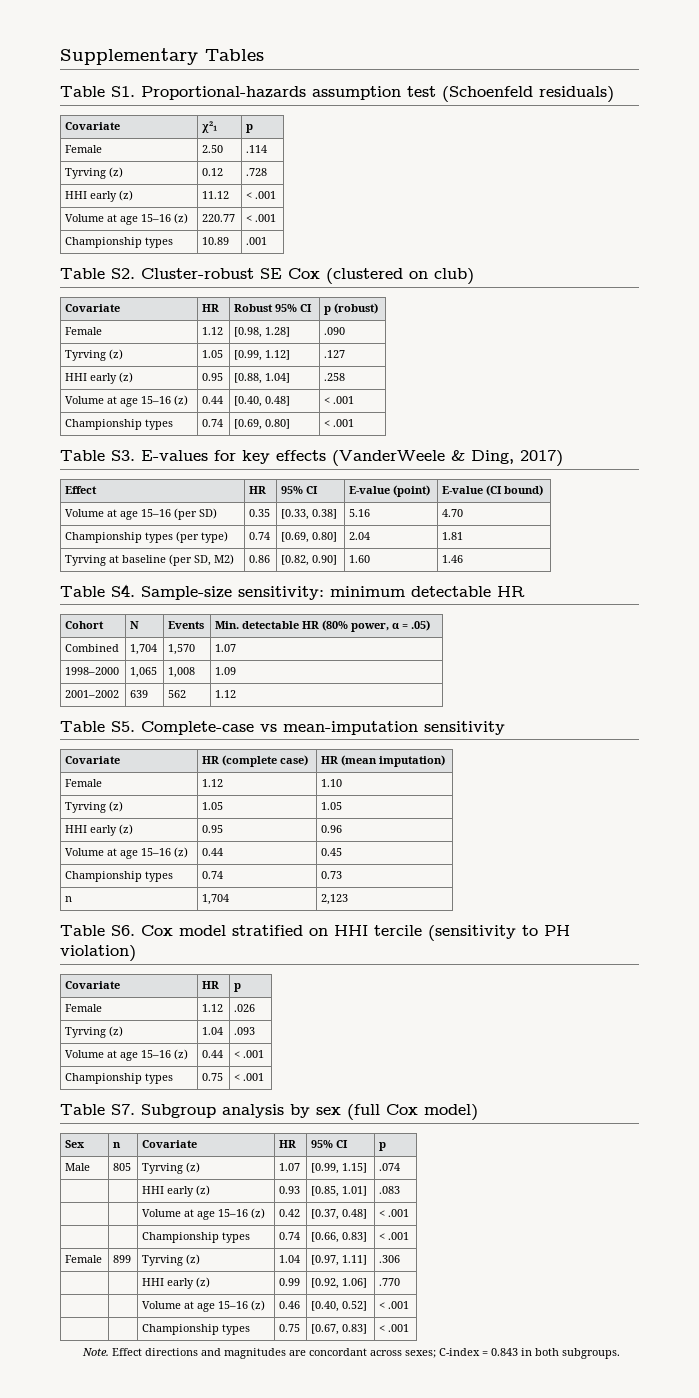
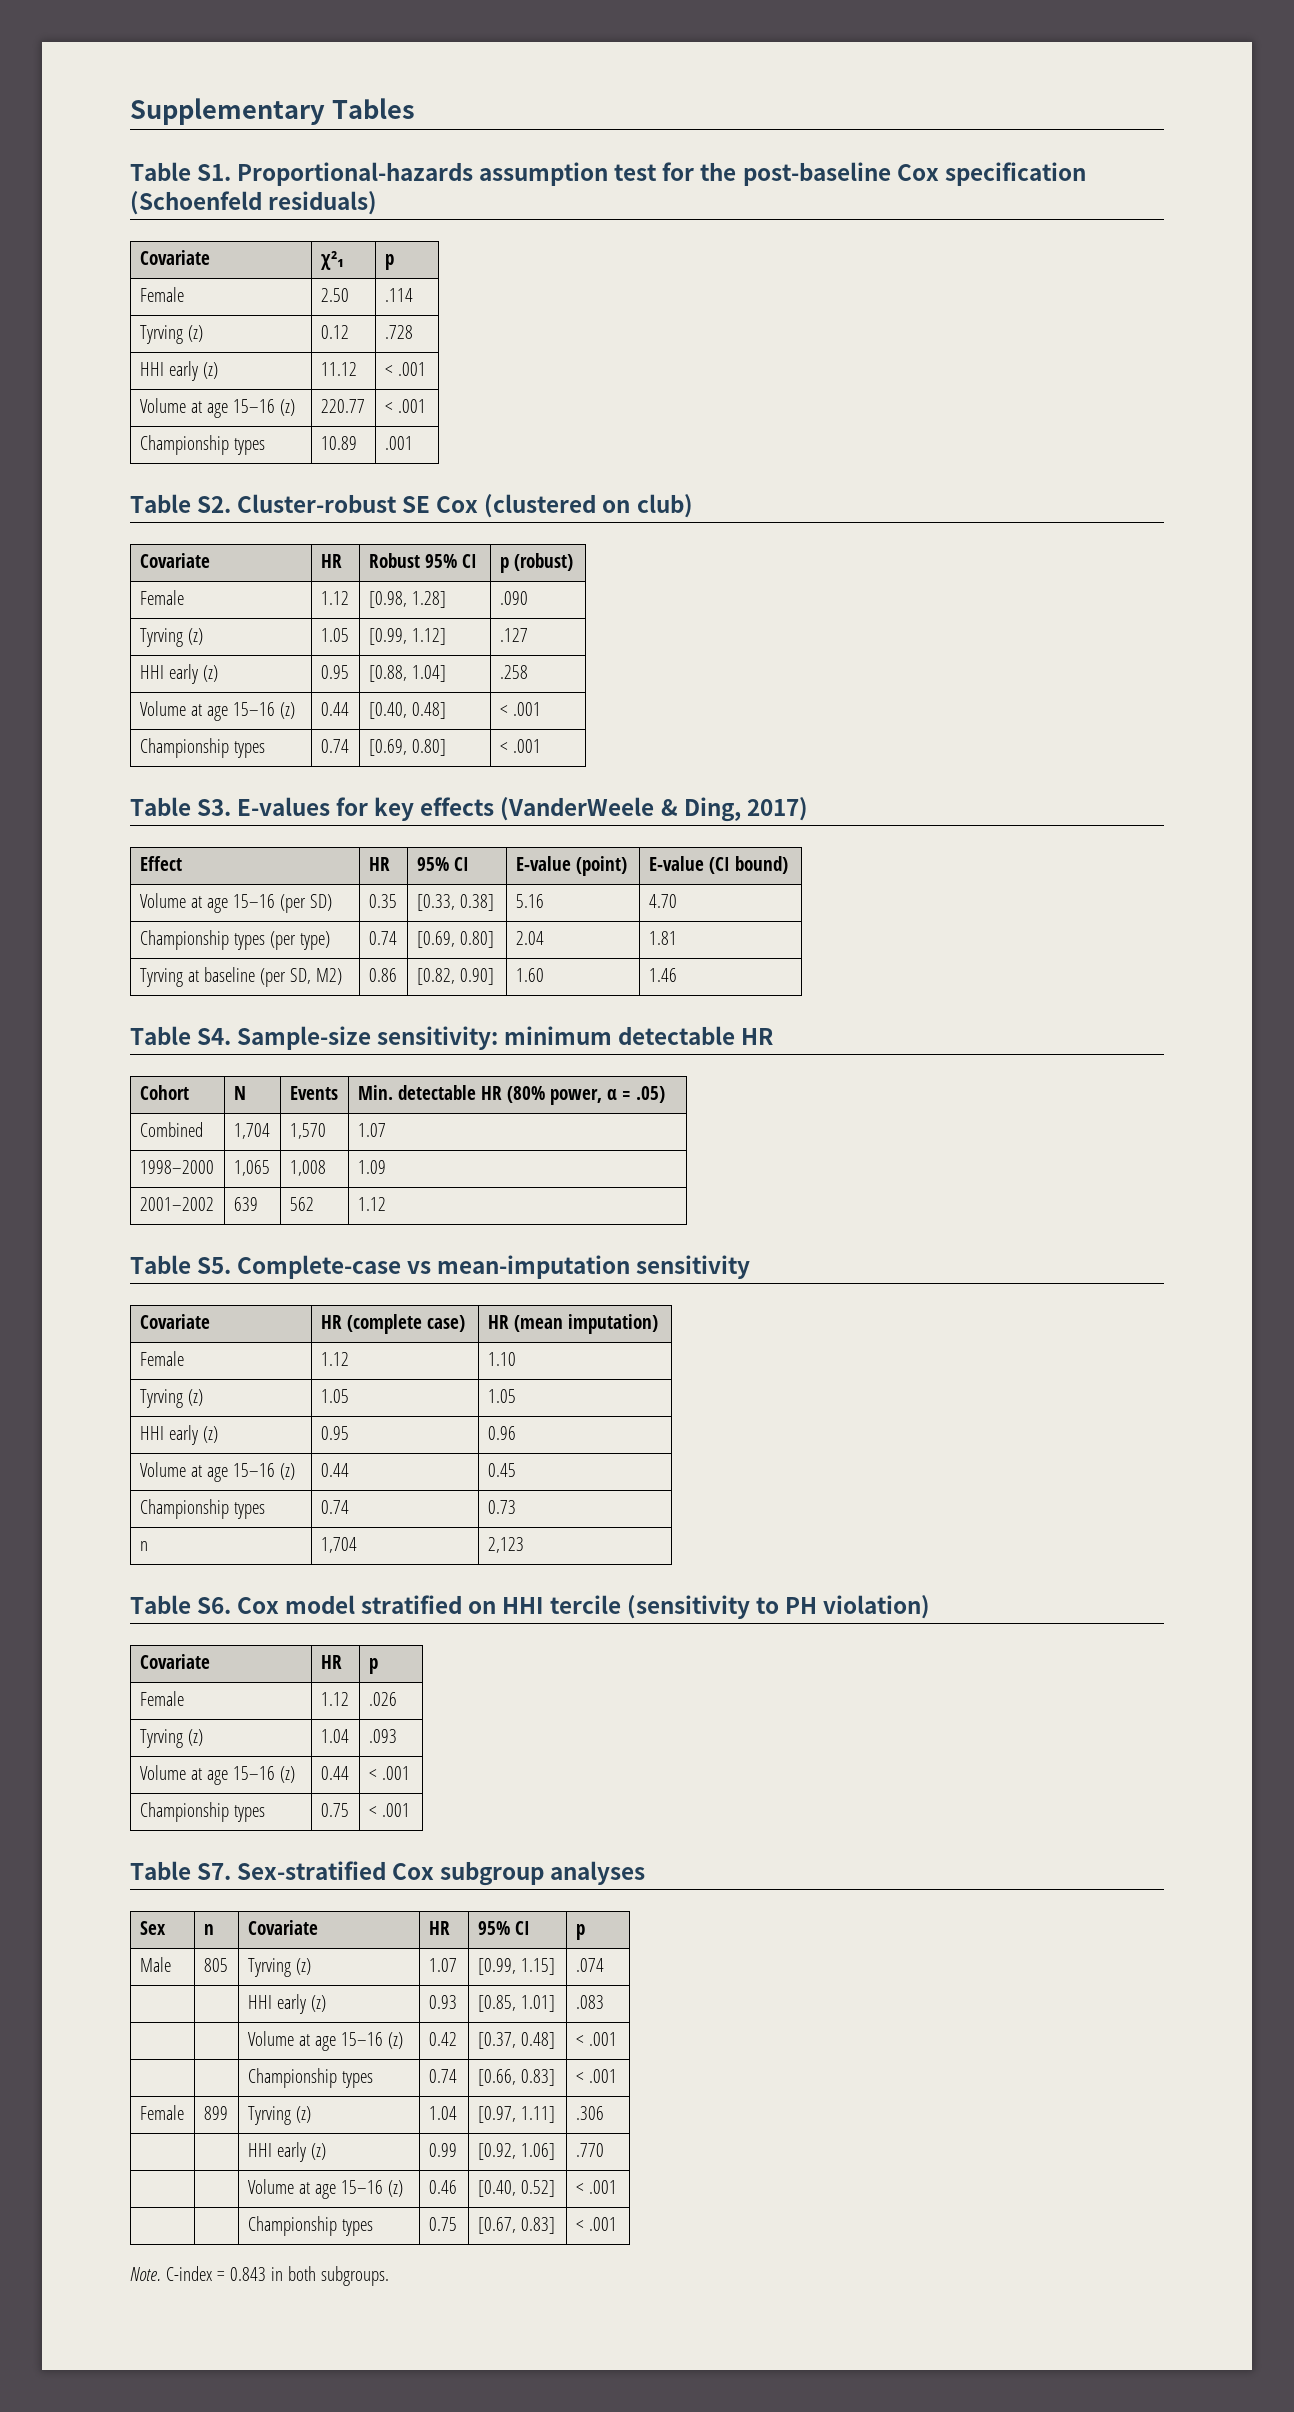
(436, 91) none -> [662,162,1086,186] for the post-baseline Cox specification
[141,1104,478,1121] Subgroup analysis by sex (full Cox model) -> [237,1861,646,1886] Sex-stratified Cox subgroup analyses
[112,1348,437,1359] Effect directions and magnitudes are concordant across sexes; -> (161, 2274) none

